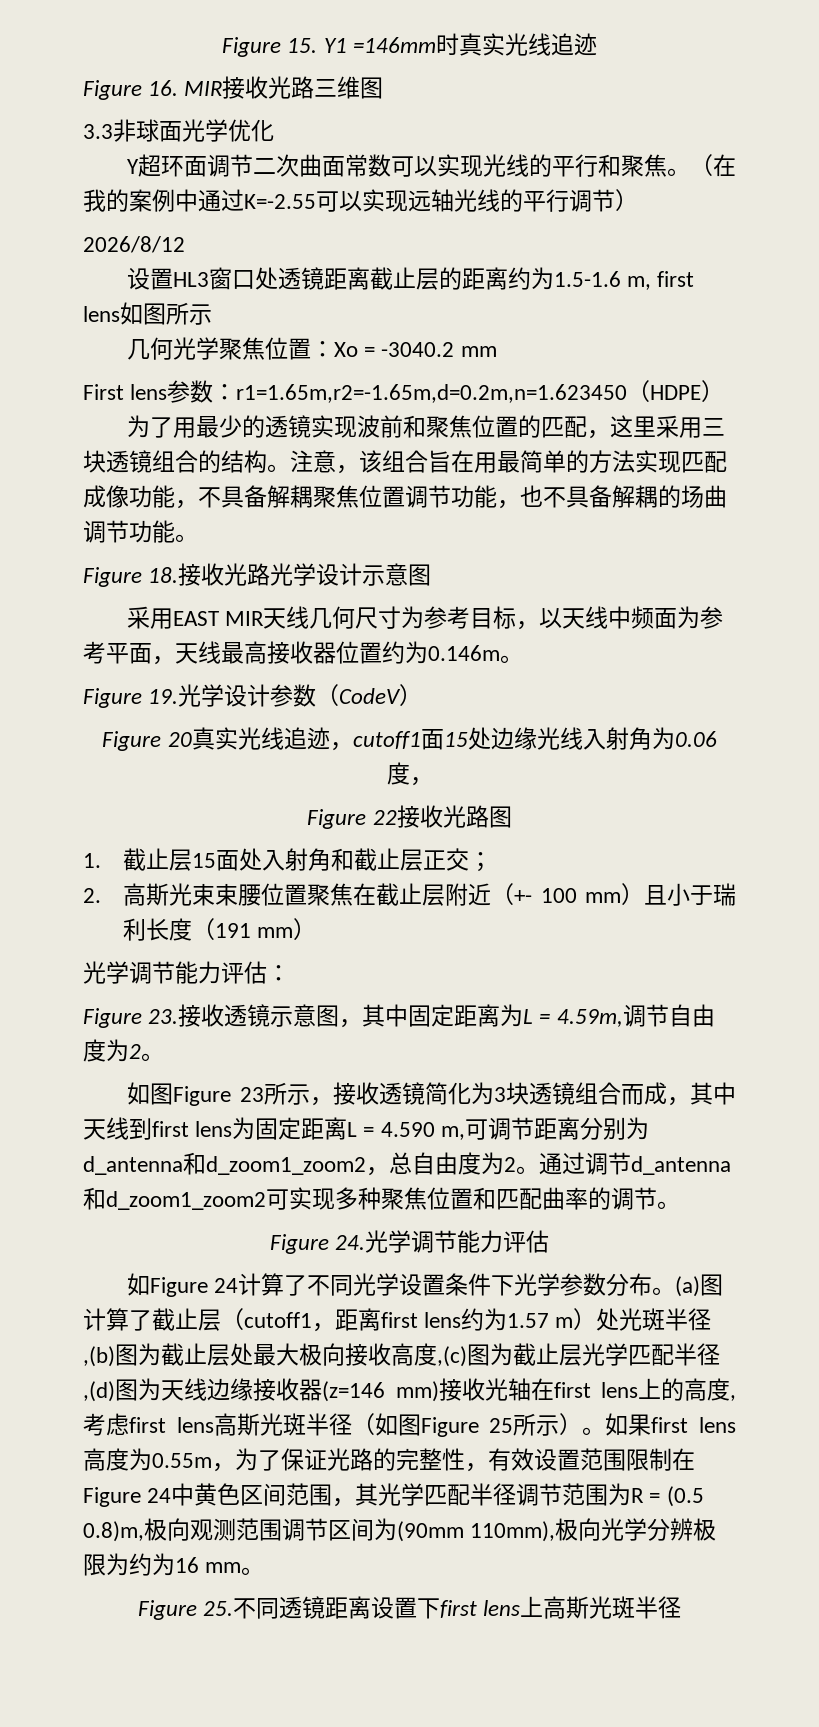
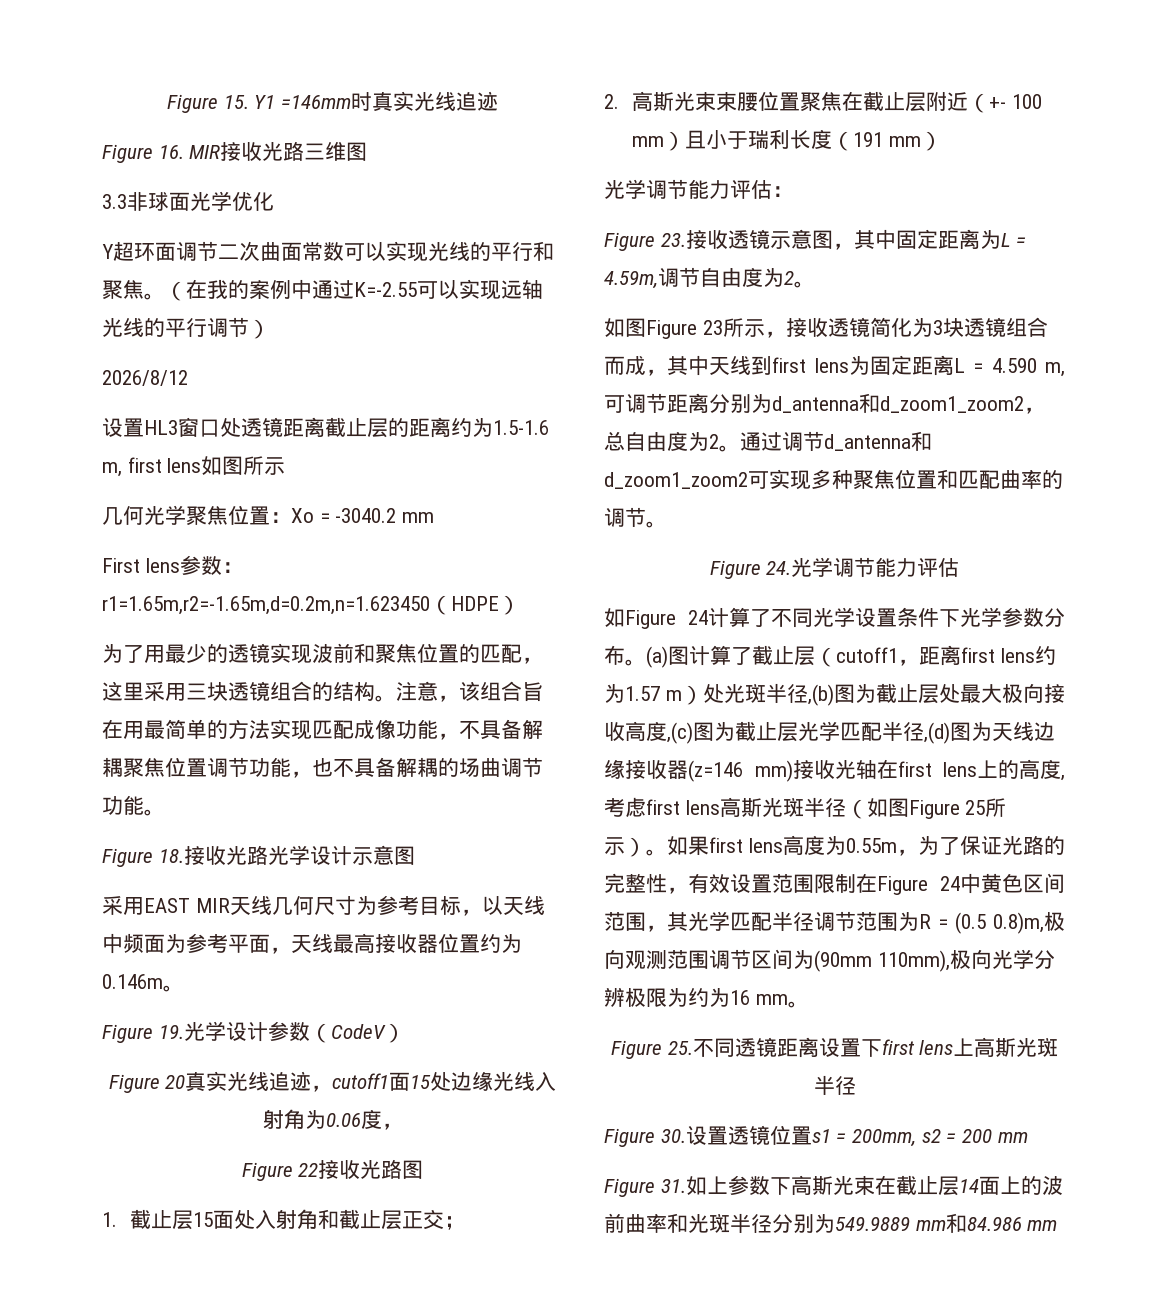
(682, 1607) none -> [604,1125,1028,1147] [604,1175,1063,1197] [604,1213,1058,1233] // Figure 30.设置透镜位置s1 = 200mm, s2 = 200 mm // Figure 31.如上参数下高斯光束在截止层14面上的波前曲率和光斑半径分别为549.9889 mm和84.986 mm

